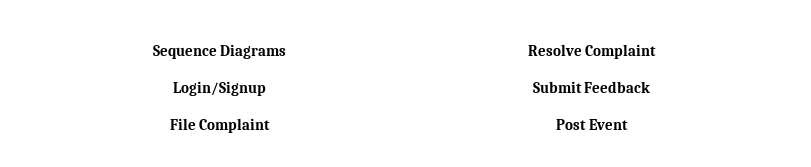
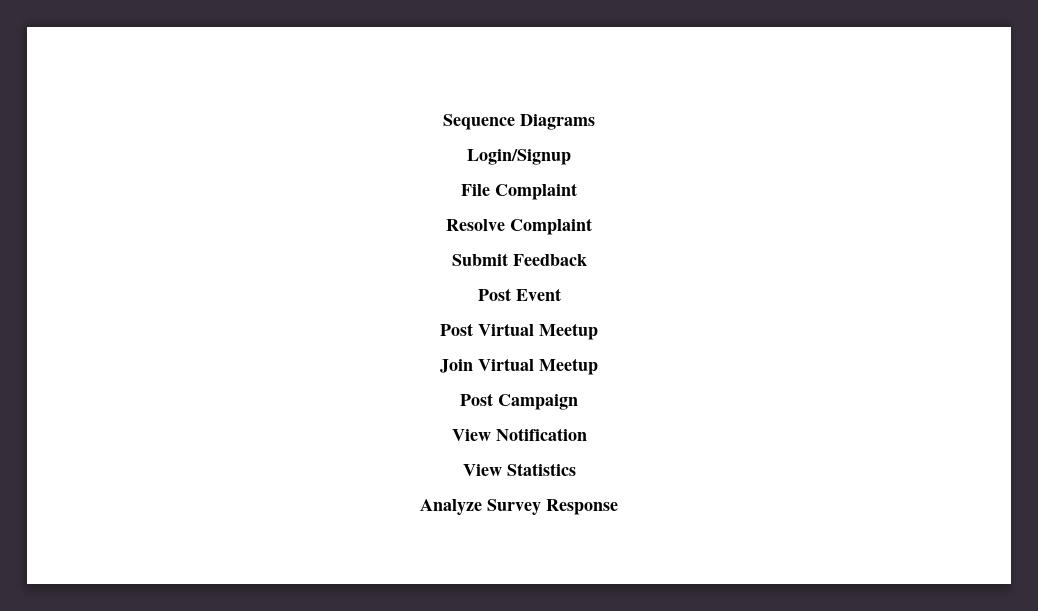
(628, 124) none -> [440,323,598,340] [440,358,598,375] [460,393,578,410] [451,428,587,441] [462,463,576,476] [420,499,618,515] // Post Virtual Meetup // Join Virtual Meetup // Post Campaign // View Notification // View Statistics // Analyze Survey Response

